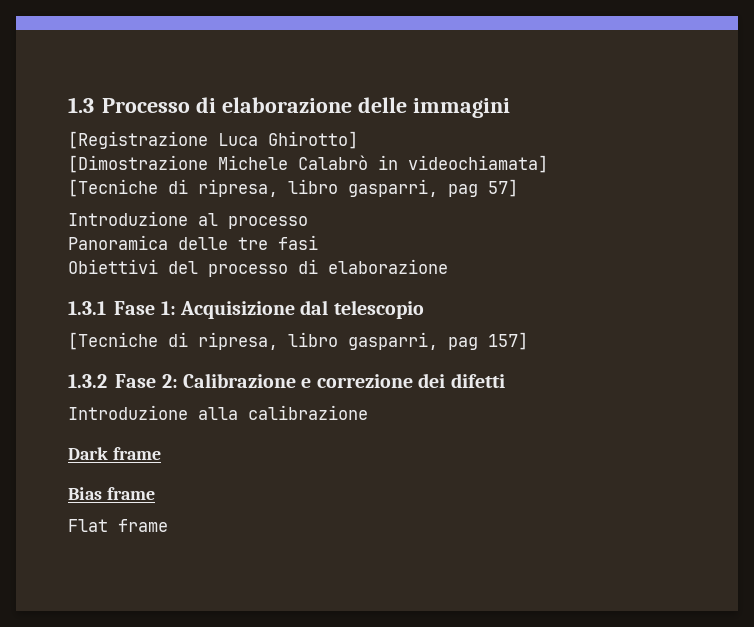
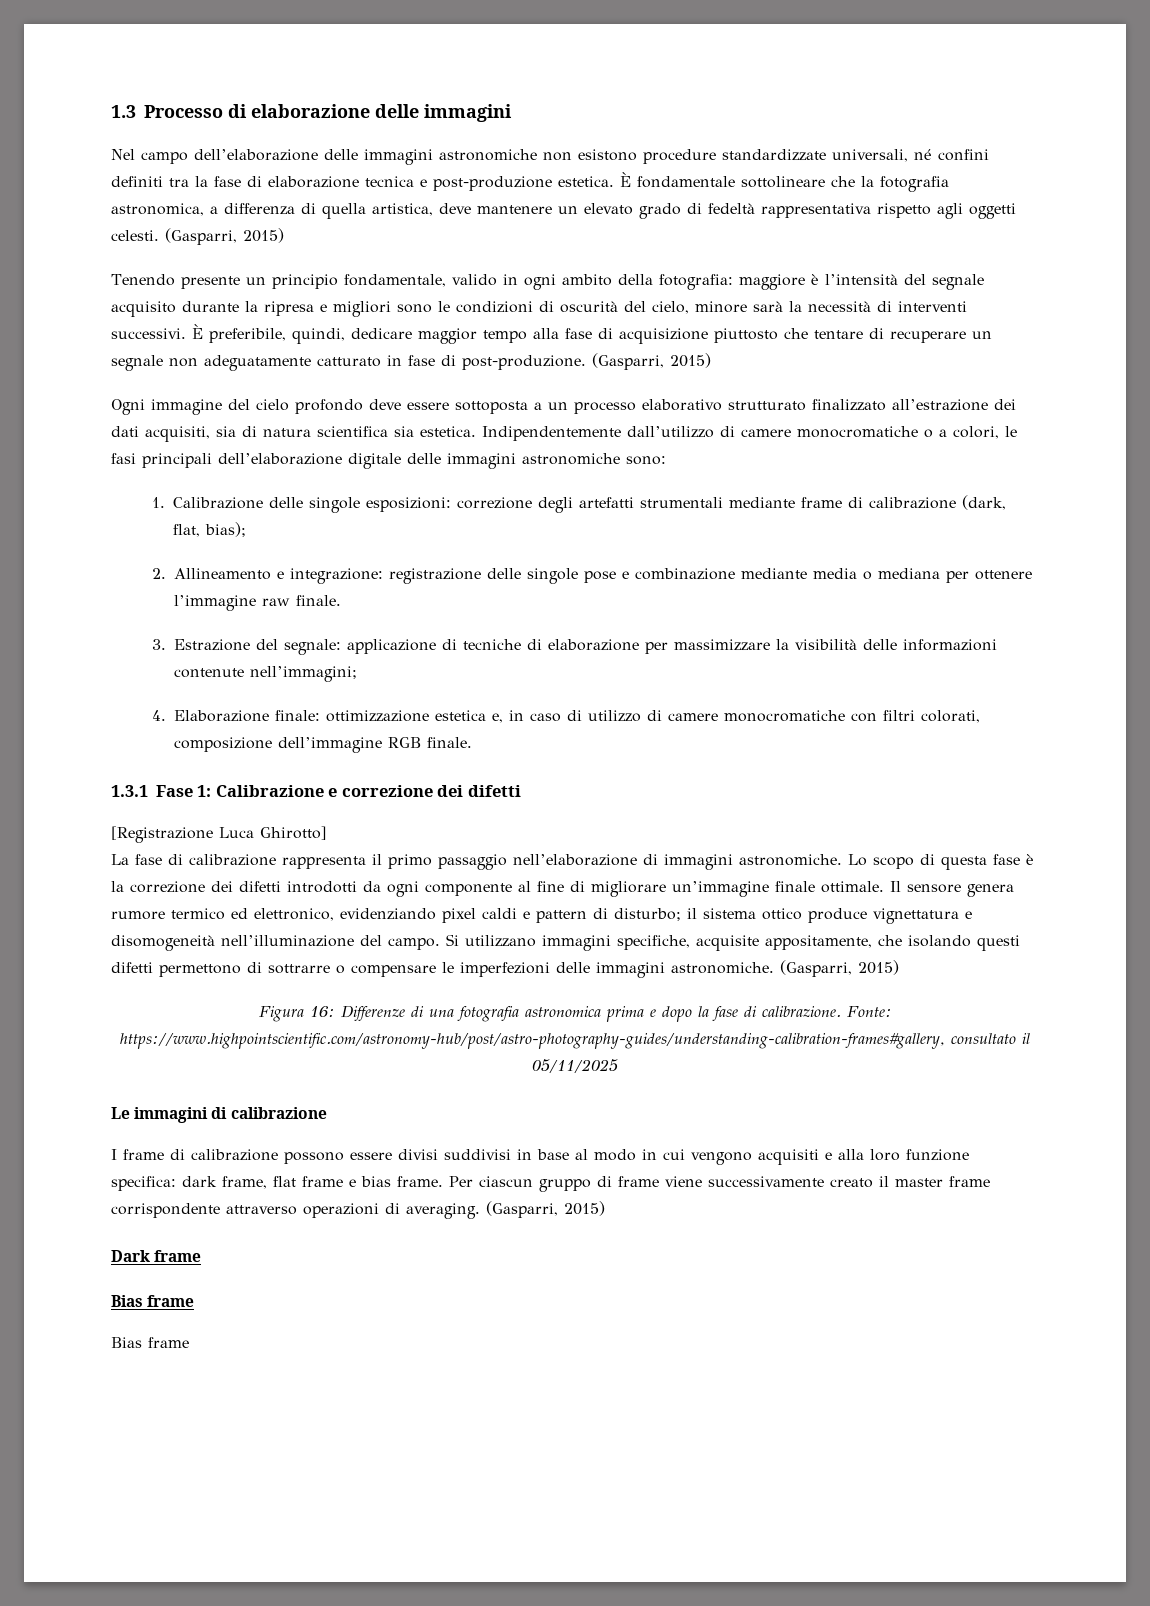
[68,131,358,149] [68,155,548,173] [68,179,518,197] [68,211,308,229] [68,235,318,250] [68,259,448,277] [68,300,424,319] [68,332,528,350] [68,374,178,388] [Registrazione Luca Ghirotto] // [Dimostrazione Michele Calabrò in videochiamata] // [Tecniche di ripresa, libro gasparri, pag 57] // Introduzione al processo // Panoramica delle tre fasi // Obiettivi del processo di elaborazione // 1.3.1 Fase 1: Acquisizione dal telescopio // [Tecniche di ripresa, libro gasparri, pag 157] // 1.3.2 Fase 2: -> [111,149,989,165] [111,172,949,192] [111,203,1016,219] [111,228,284,245] [111,274,984,290] [111,301,967,317] [111,324,992,344] [111,353,711,371] [111,399,1016,415] [111,426,1017,442] [111,453,666,469] [152,495,1007,513] [173,522,247,537] [152,568,1033,584] [174,595,342,611] [152,639,998,655] [174,666,358,682] [152,710,981,723] [174,737,473,753] [111,785,212,797] Nel campo dell’elaborazione delle immagini astronomiche non esistono procedure standardizzate universali, né confini definiti tra la fase di elaborazione tecnica e post-produzione estetica. È fondamentale sottolineare che la fotografia astronomica, a differenza di quella artistica, deve mantenere un elevato grado di fedeltà rappresentativa rispetto agli oggetti celesti. (Gasparri, 2015) // Tenendo presente un principio fondamentale, valido in ogni ambito della fotografia: maggiore è l’intensità del segnale acquisito durante la ripresa e migliori sono le condizioni di oscurità del cielo, minore sarà la necessità di interventi successivi. È preferibile, quindi, dedicare maggior tempo alla fase di acquisizione piuttosto che tentare di recuperare un segnale non adeguatamente catturato in fase di post-produzione. (Gasparri, 2015) // Ogni immagine del cielo profondo deve essere sottoposta a un processo elaborativo strutturato finalizzato all’estrazione dei dati acquisiti, sia di natura scientifica sia estetica. Indipendentemente dall’utilizzo di camere monocromatiche o a colori, le fasi principali dell’elaborazione digitale delle immagini astronomiche sono: // 1. Calibrazione delle singole esposizioni: correzione degli artefatti strumentali mediante frame di calibrazione (dark, flat, bias); // 2. Allineamento e integrazione: registrazione delle singole pose e combinazione mediante media o mediana per ottenere l’immagine raw finale. // 3. Estrazione del segnale: applicazione di tecniche di elaborazione per massimizzare la visibilità delle informazioni contenute nell’immagini; // 4. Elaborazione finale: ottimizzazione estetica e, in caso di utilizzo di camere monocromatiche con filtri colorati, composizione dell’immagine RGB finale. // 1.3.1 Fase 1:
[68,405,368,420] Introduzione alla calibrazione -> [111,826,327,843] [111,854,1034,870] [111,881,1014,897] [111,908,972,924] [111,934,1020,951] [111,960,899,978] [258,1005,892,1022] [119,1033,1031,1049] [532,1059,618,1073] [111,1107,327,1123] [111,1149,969,1165] [111,1176,990,1192] [111,1201,605,1219] [Registrazione Luca Ghirotto] // La fase di calibrazione rappresenta il primo passaggio nell’elaborazione di immagini astronomiche. Lo scopo di questa fase è la correzione dei difetti introdotti da ogni componente al fine di migliorare un’immagine finale ottimale. Il sensore genera rumore termico ed elettronico, evidenziando pixel caldi e pattern di disturbo; il sistema ottico produce vignettatura e disomogeneità nell’illuminazione del campo. Si utilizzano immagini specifiche, acquisite appositamente, che isolando questi difetti permettono di sottrarre o compensare le imperfezioni delle immagini astronomiche. (Gasparri, 2015) // Figura 16: Differenze di una fotografia astronomica prima e dopo la fase di calibrazione. Fonte: https://www.highpointscientific.com/astronomy-hub/post/astro-photography-guides/understanding-calibration-frames#gallery, consultato il 05/11/2025 // Le immagini di calibrazione // I frame di calibrazione possono essere divisi suddivisi in base al modo in cui vengono acquisiti e alla loro funzione specifica: dark frame, flat frame e bias frame. Per ciascun gruppo di frame viene successivamente creato il master frame corrispondente attraverso operazioni di averaging. (Gasparri, 2015)
[68,519,108,532] Flat -> [111,1337,142,1348] Bias

